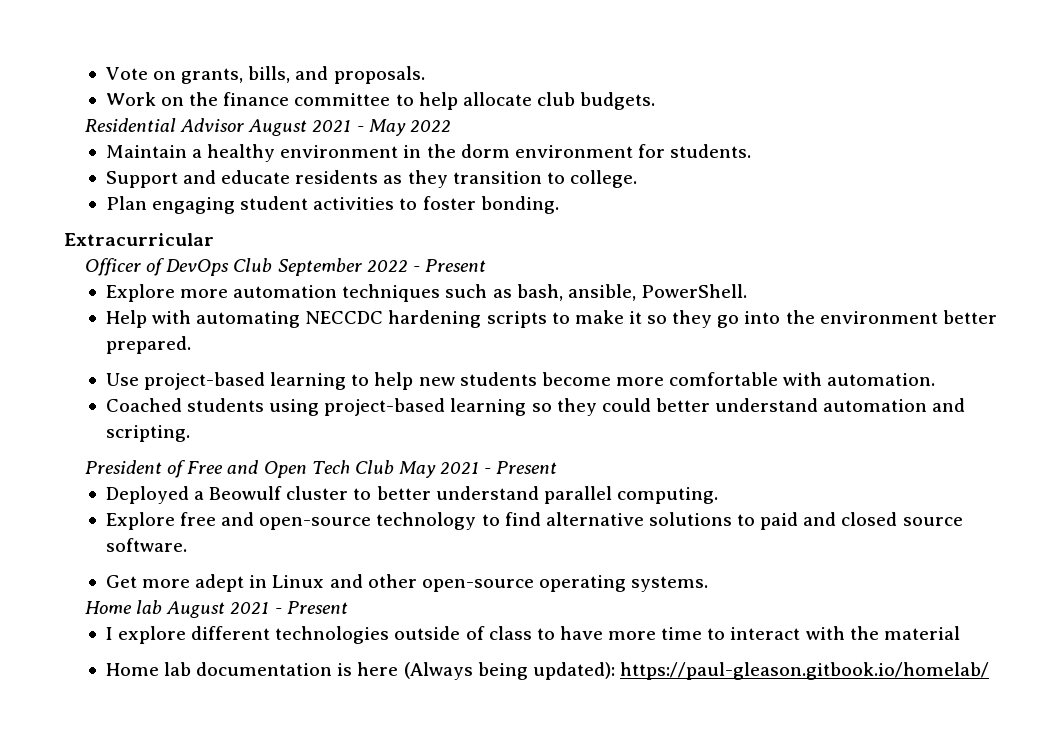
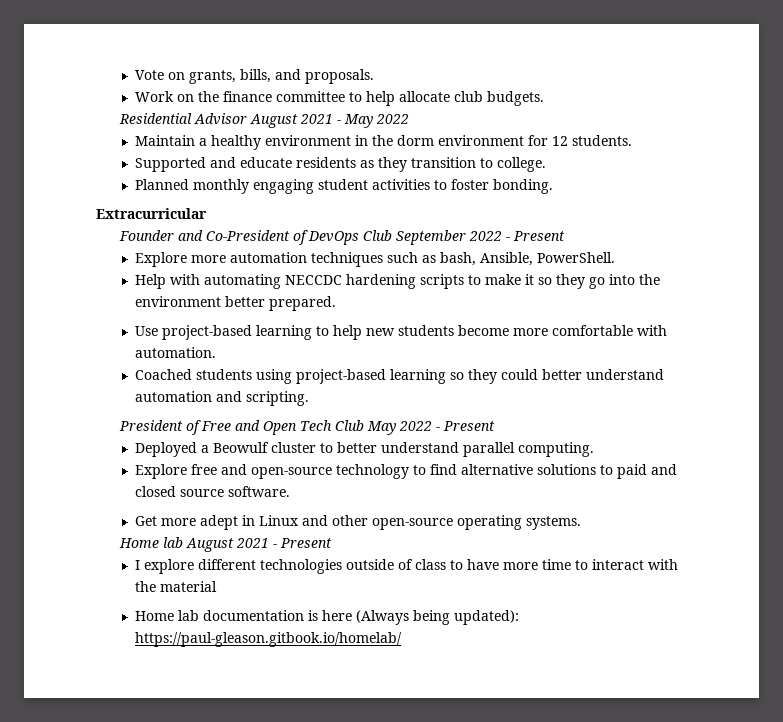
(665, 151) none -> [552,136,569,146] 12
[105,171,178,188] Support -> [135,157,207,172] Supported
[105,196,147,210] Plan -> [135,179,250,194] Planned monthly
[84,258,141,276] Officer -> [118,230,290,241] Founder and Co-President
[567,284,636,301] ansible, -> [480,252,534,266] Ansible,
[440,462,480,474] 2021 -> [398,421,432,431] 2022

